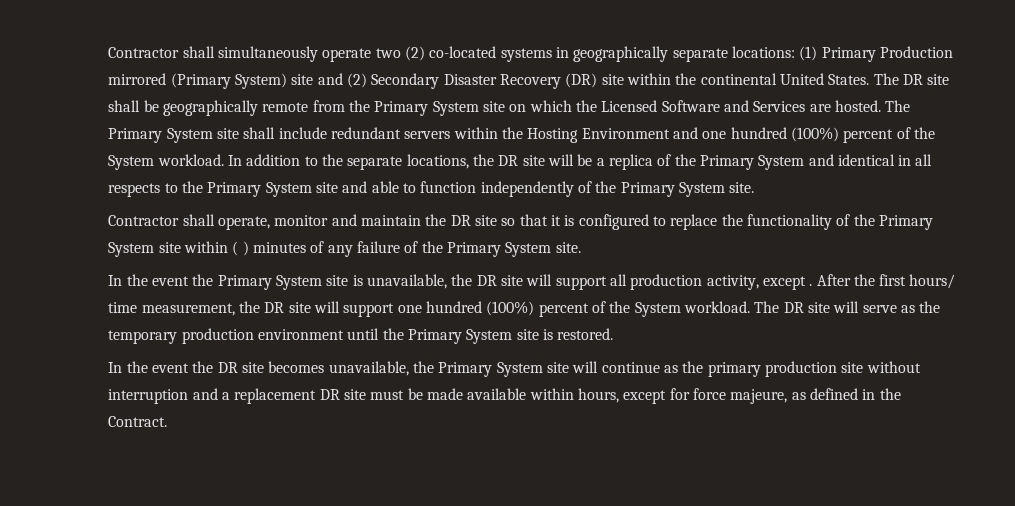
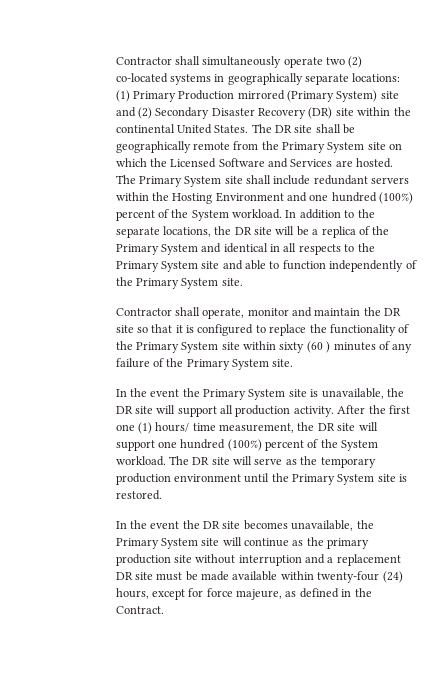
[232,241,239,256] ( -> [279,341,323,353] sixty (60
[706,275,813,290] activity, except . -> [293,406,334,417] activity.
(907, 280) none -> [115,422,152,434] one (1)
(574, 394) none -> [317,571,403,583] twenty-four (24)

